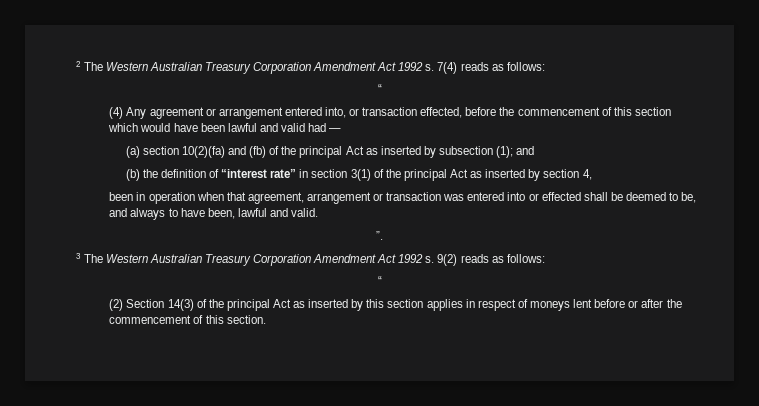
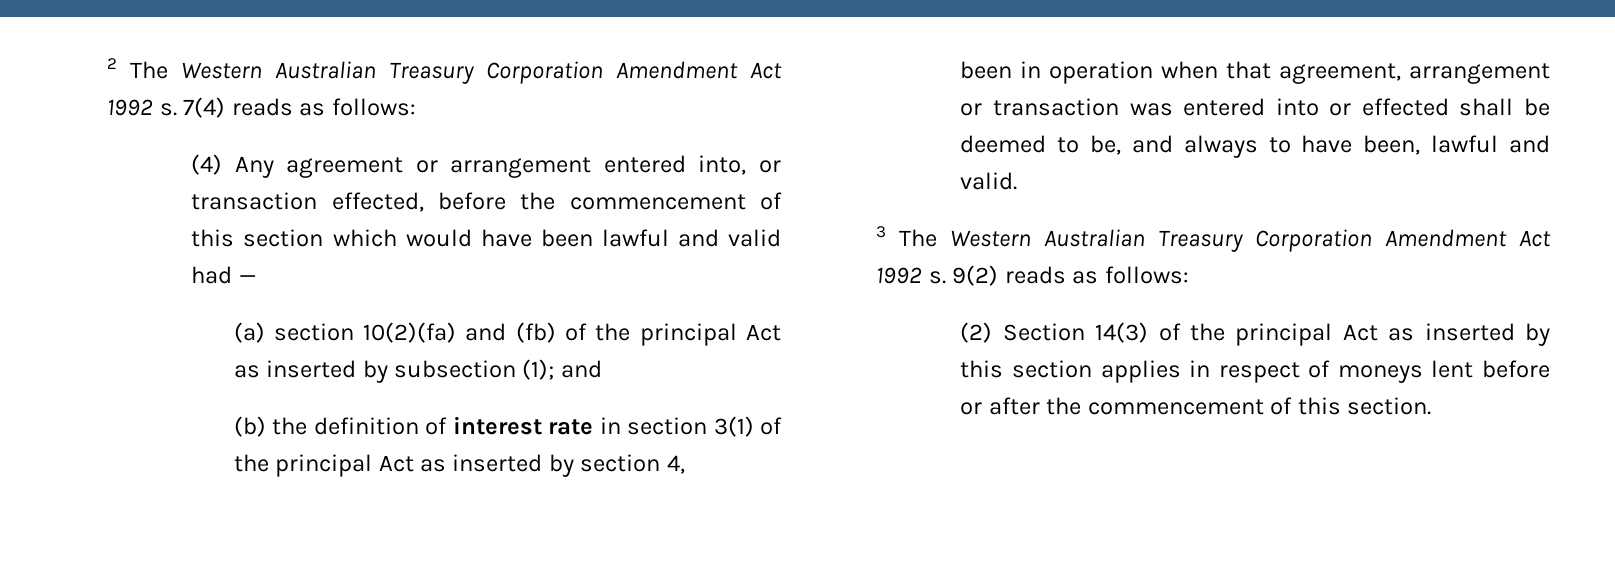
[377,84,382,93] // “ -> (416, 107) none
[221,169,297,178] “interest rate” -> [452,416,594,435] interest rate
[376,231,383,240] // ”. -> (1018, 181) none
[377,276,382,285] // “ -> (1189, 275) none

